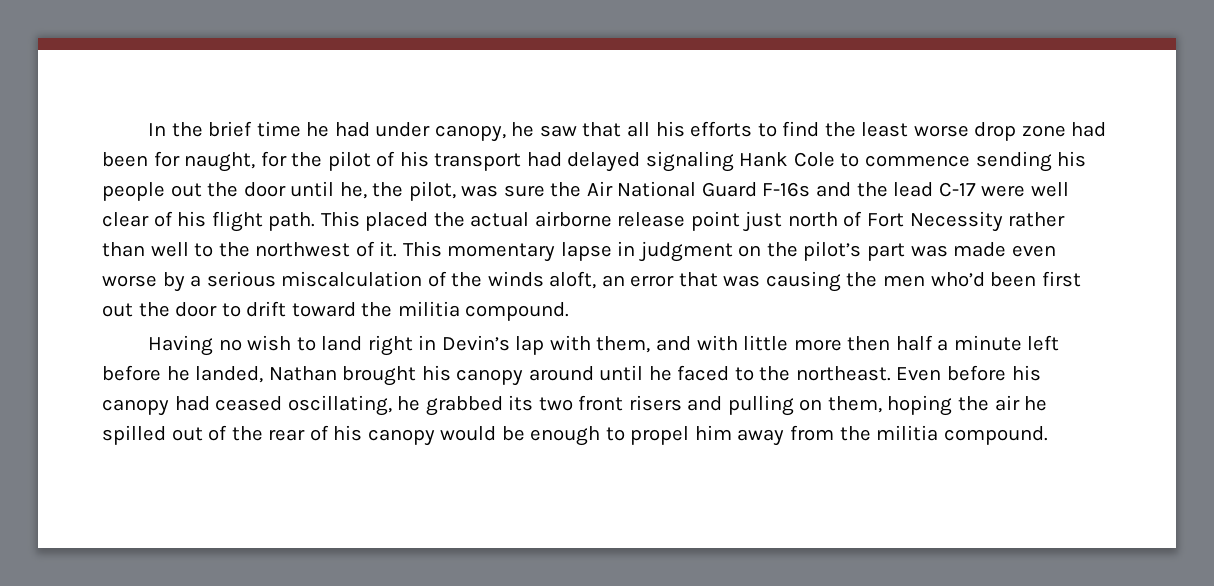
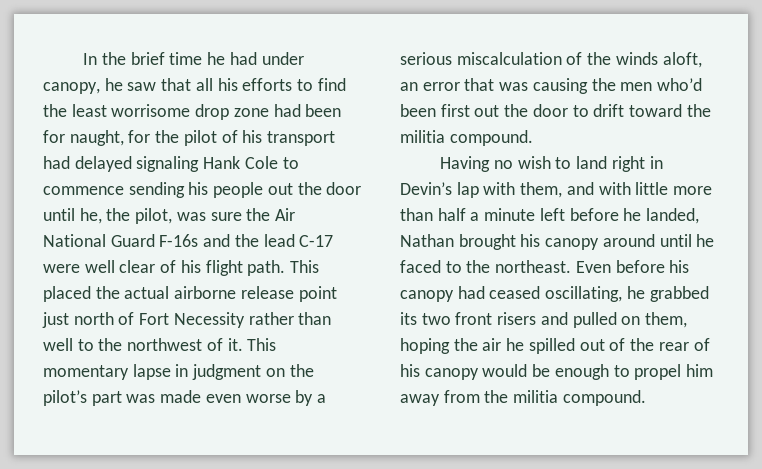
[913,125,969,137] worse -> [111,104,191,117] worrisome
[847,336,891,351] then -> [400,208,433,221] than
[727,395,794,416] pulling -> [572,312,617,328] pulled

